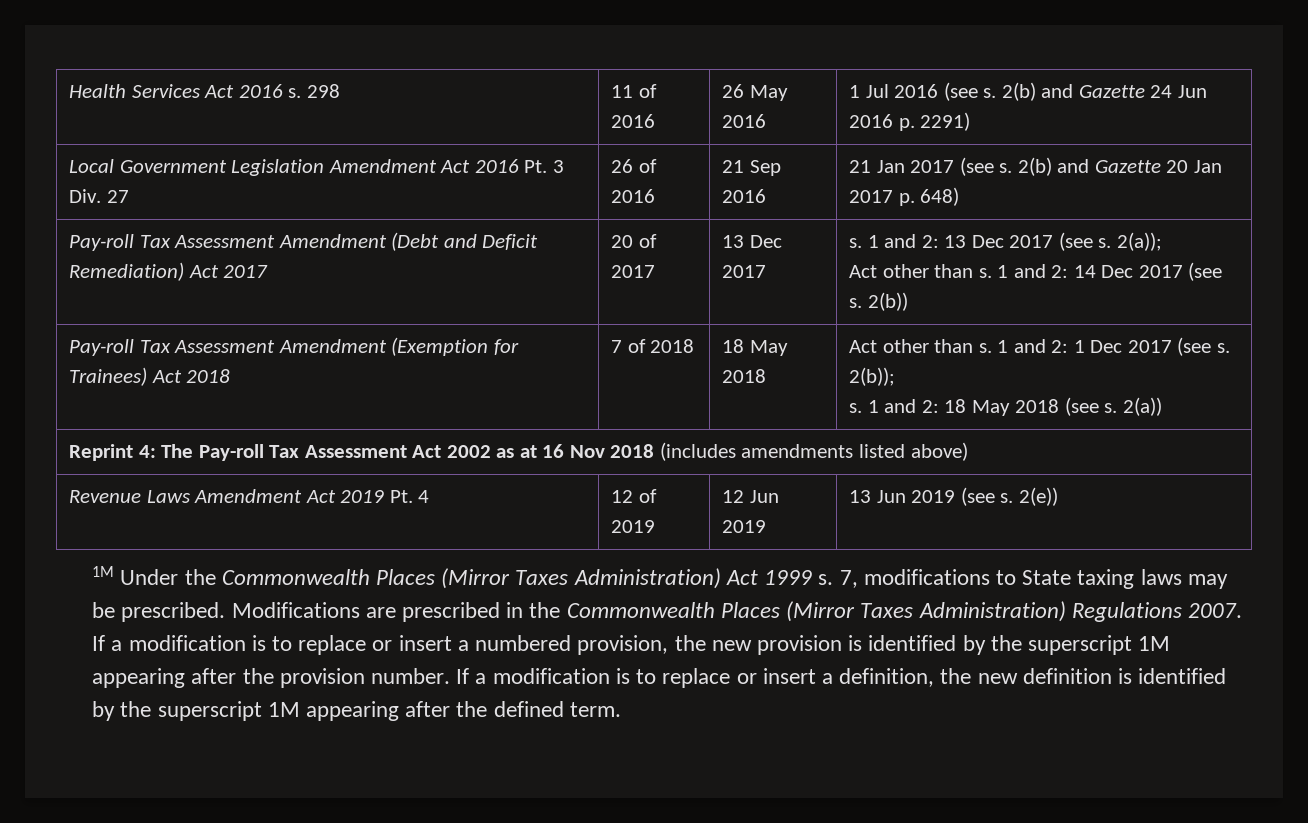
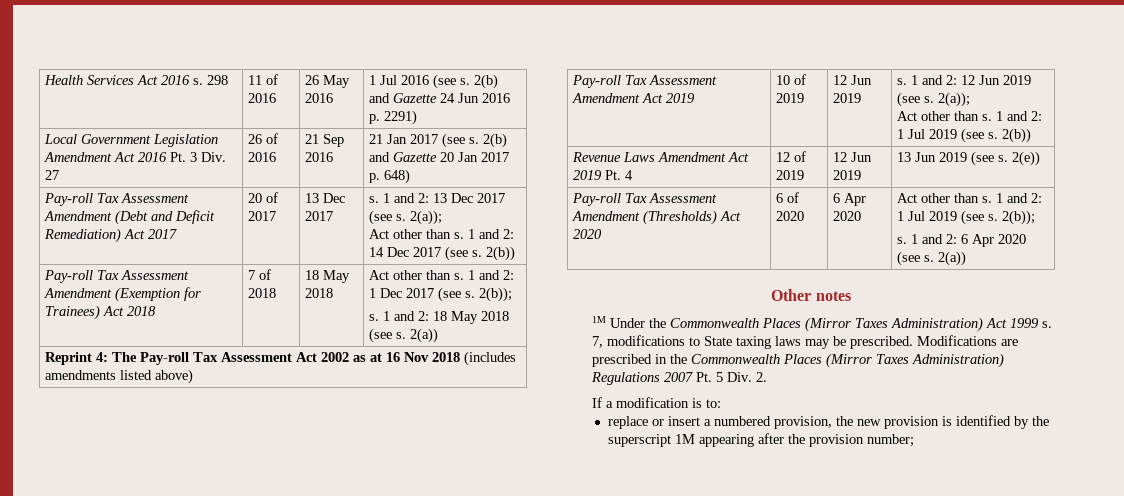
(968, 451) none -> [571,75,717,88] [571,93,695,103] [775,74,806,85] [775,93,804,103] [832,75,872,85] [832,93,861,103] [896,75,1031,85] [896,92,970,107] [896,111,1042,121] [896,128,1031,143] // Pay-roll Tax Assessment Amendment Act 2019 | 10 of 2019 | 12 Jun 2019 | s. 1 and 2: 12 Jun 2019 (see s. 2(a)); // Act other than s. 1 and 2: 1 Jul 2019 (see s. 2(b))
(1058, 496) none -> [571,193,717,206] [571,210,741,225] [572,229,602,239] [775,192,799,203] [775,211,804,221] [832,193,866,206] [832,211,861,221] [896,193,1042,203] [896,210,1035,225] [896,234,1026,247] [896,251,966,266] [771,289,851,301] // Pay-roll Tax Assessment Amendment (Thresholds) Act 2020 | 6 of 2020 | 6 Apr 2020 | Act other than s. 1 and 2: 1 Jul 2019 (see s. 2(b)); // s. 1 and 2: 6 Apr 2020 (see s. 2(a)) // Other notes
[1187,603,1242,618] [92,635,293,651] 2007. If a modification is to -> [664,372,768,382] [592,397,722,408] 2007 Pt. 5 Div. 2. // If a modification is to: //
[371,668,1227,688] [92,701,621,721] number. If a modification is to replace or insert a definition, the new definition is identified by the superscript 1M appearing after the defined term. -> [867,434,915,447] number;

